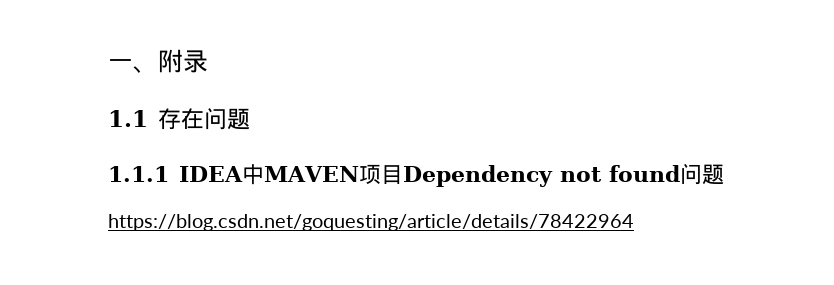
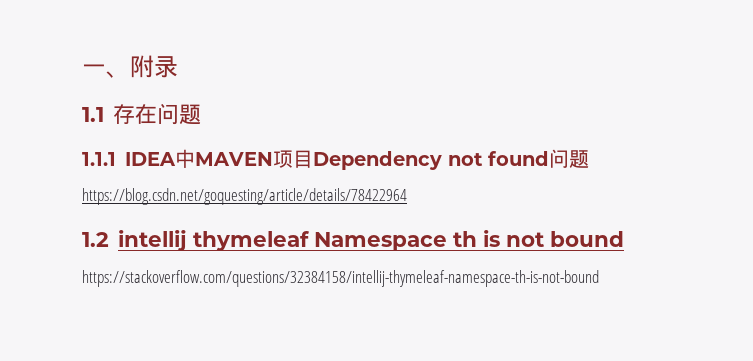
(634, 222) none -> [82,230,624,251] [82,270,599,287] // 1.2 intellij thymeleaf Namespace th is not bound // https://stackoverflow.com/questions/32384158/intellij-thymeleaf-namespace-th-is-not-bound

